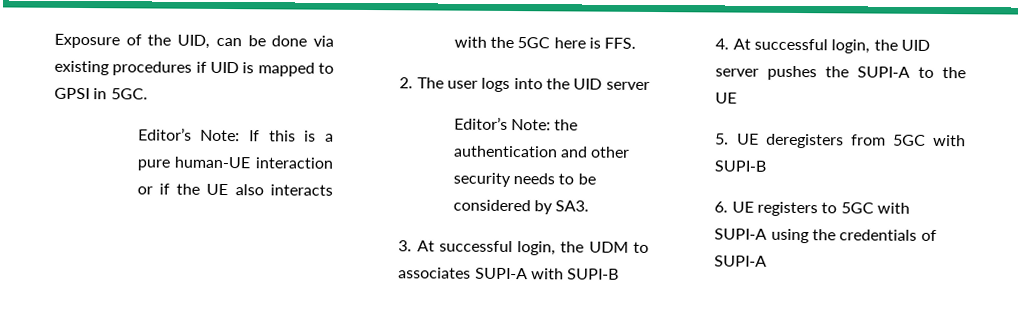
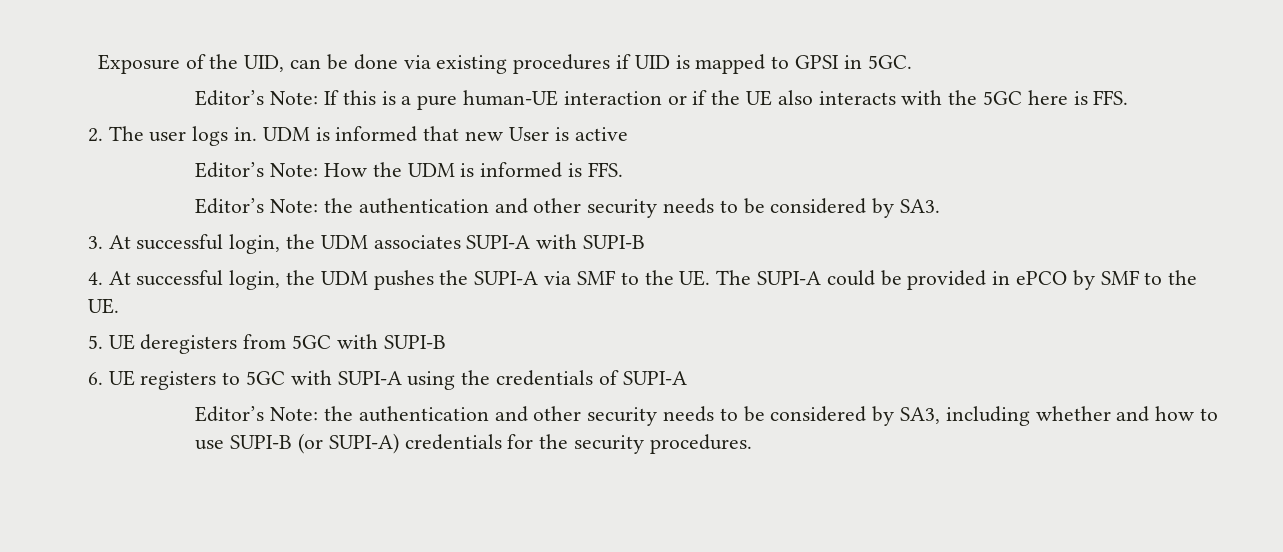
[513,78,650,90] into the UID server -> [234,126,628,142] [195,162,623,178] in. UDM is informed that new User is active // Editor’s Note: How the UDM is informed is FFS.
[633,241,649,253] to -> (368, 242) none
[901,39,931,51] [715,68,760,77] UID server -> [320,271,368,285] UDM
[918,66,966,79] [715,92,738,104] to the UE -> [544,270,1198,290] [87,298,119,314] via SMF to the UE. The SUPI-A could be provided in ePCO by SMF to the UE.
(768, 261) none -> [195,406,1219,426] [195,433,752,454] // Editor’s Note: the authentication and other security needs to be considered by SA3, including whether and how to use SUPI-B (or SUPI-A) credentials for the security procedures.

